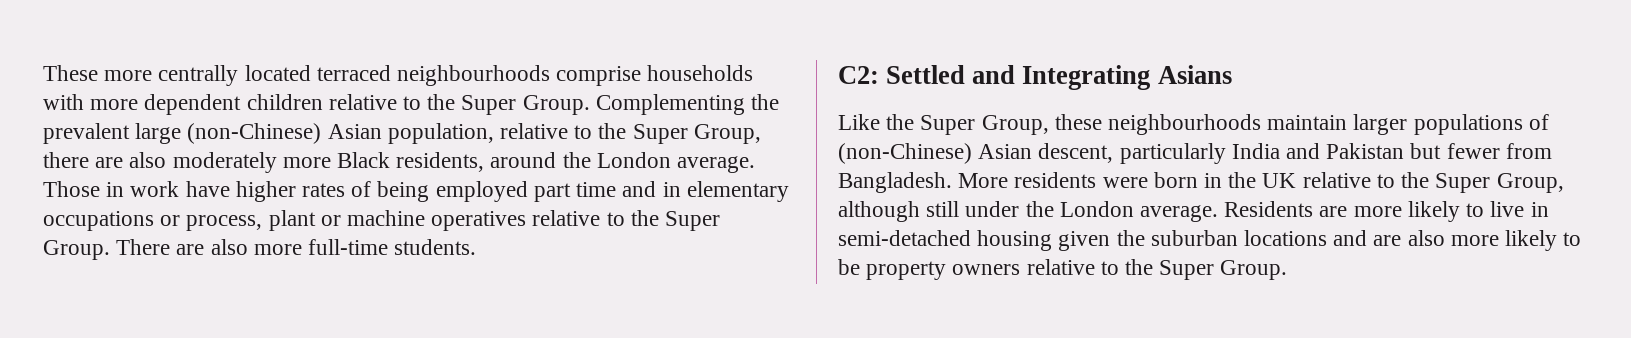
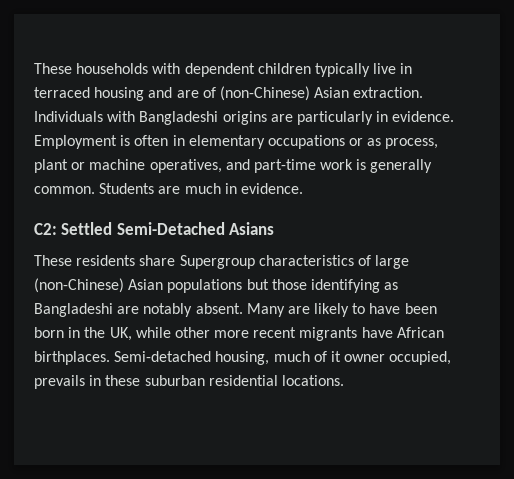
[43,65,642,86] These more centrally located terraced neighbourhoods comprise -> [34,63,72,74] These
[90,99,139,110] more -> (181, 68) none
[328,94,780,115] [43,123,761,144] [43,152,756,173] [43,181,657,202] relative to the Super Group. Complementing the prevalent large (non-Chinese) Asian population, relative to the Super Group, there are also moderately more Black residents, around the London average. Those in work have higher rates of being employed part time and -> [314,63,413,77] [34,86,424,101] [34,111,455,125] [34,135,169,149] typically live in terraced housing and are of (non-Chinese) Asian extraction. Individuals with Bangladeshi origins are particularly in evidence. Employment is often
(181, 220) none -> [367,138,382,146] as
[431,210,721,231] [43,239,477,260] operatives relative to the Super Group. There are also more full-time students. -> [149,159,433,173] [34,183,303,194] operatives, and part-time work is generally common. Students are much in evidence.
[972,65,1151,90] and Integrating -> [116,222,225,235] Semi-Detached
[838,114,1549,135] [838,143,1552,164] [838,172,1564,193] [838,201,1549,222] [838,230,1582,251] [838,259,1288,280] Like the Super Group, these neighbourhoods maintain larger populations of (non-Chinese) Asian descent, particularly India and Pakistan but fewer from Bangladesh. More residents were born in the UK relative to the Super Group, although still under the London average. Residents are more likely to live in semi-detached housing given the suburban locations and are also more likely to be property owners relative to the Super Group. -> [34,255,410,269] [34,278,399,293] [34,303,437,317] [34,327,444,341] [34,351,452,365] [34,375,344,389] These residents share Supergroup characteristics of large (non-Chinese) Asian populations but those identifying as Bangladeshi are notably absent. Many are likely to have been born in the UK, while other more recent migrants have African birthplaces. Semi-detached housing, much of it owner occupied, prevails in these suburban residential locations.

